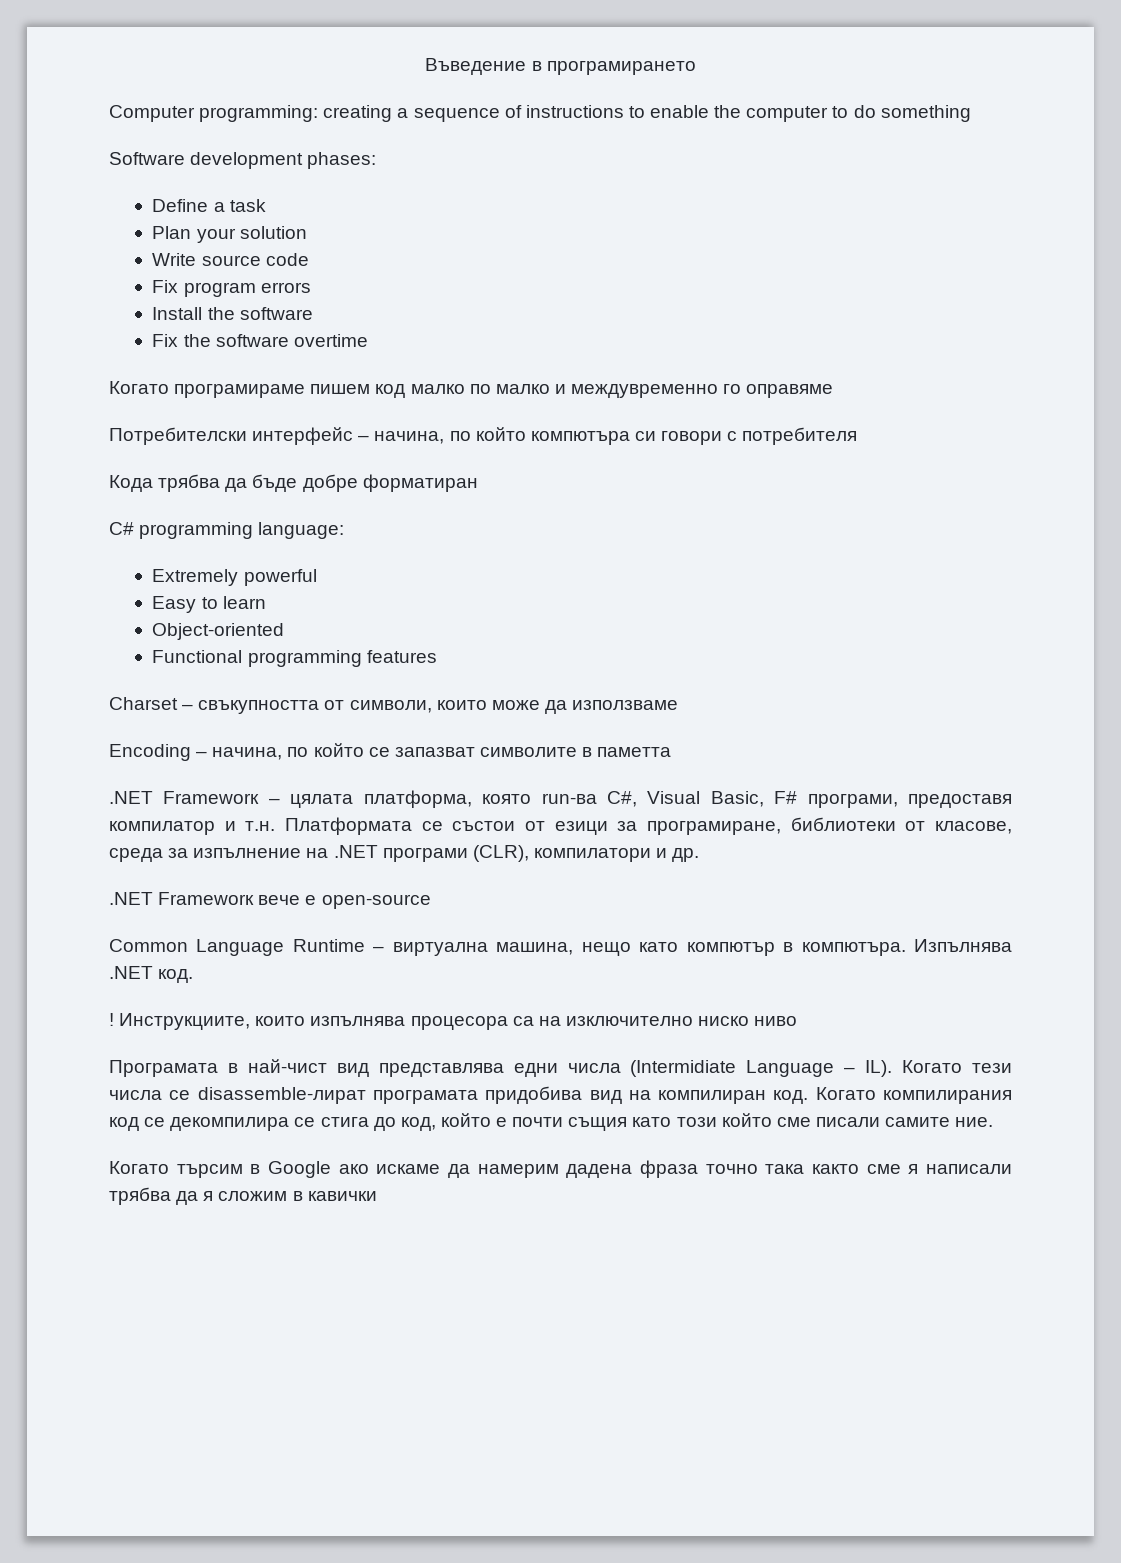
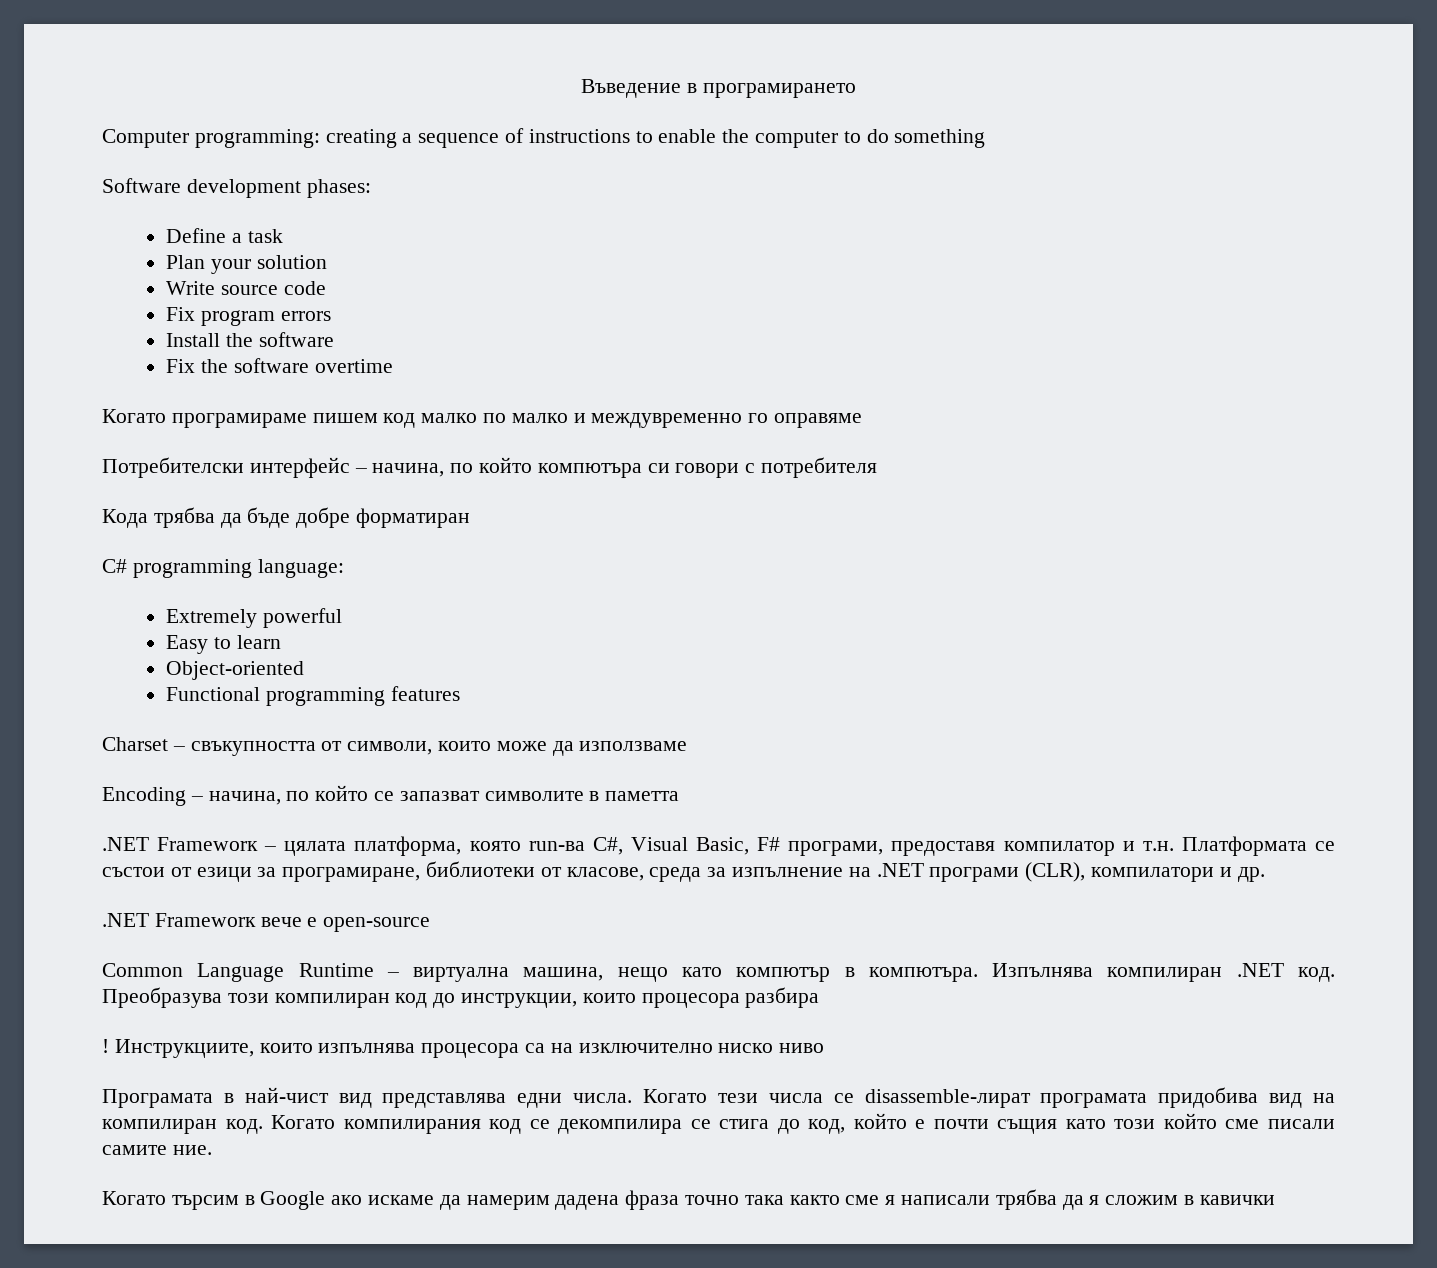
(1013, 945) none -> [1107,967,1223,982] компилиран
(194, 976) none -> [102,987,820,1008] Преобразува този компилиран код до инструкции, които процесора разбира
[567,1060,893,1077] числа (Intermidiate Language – IL). -> [573,1093,633,1103] числа.

